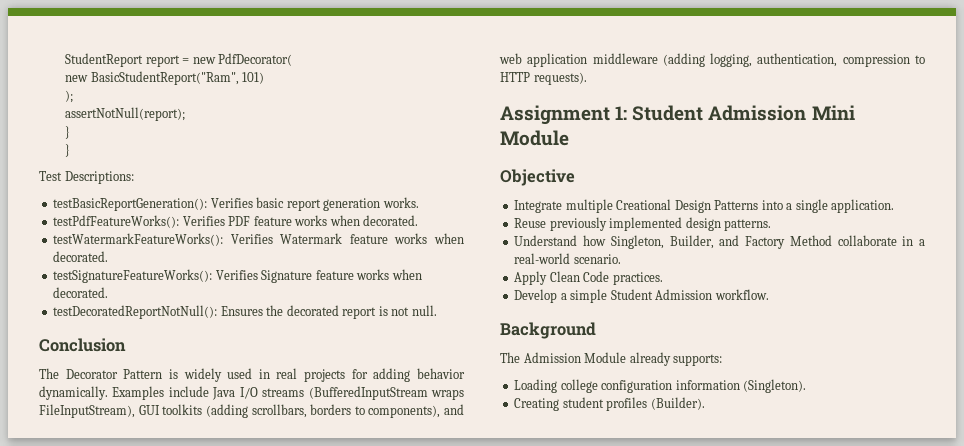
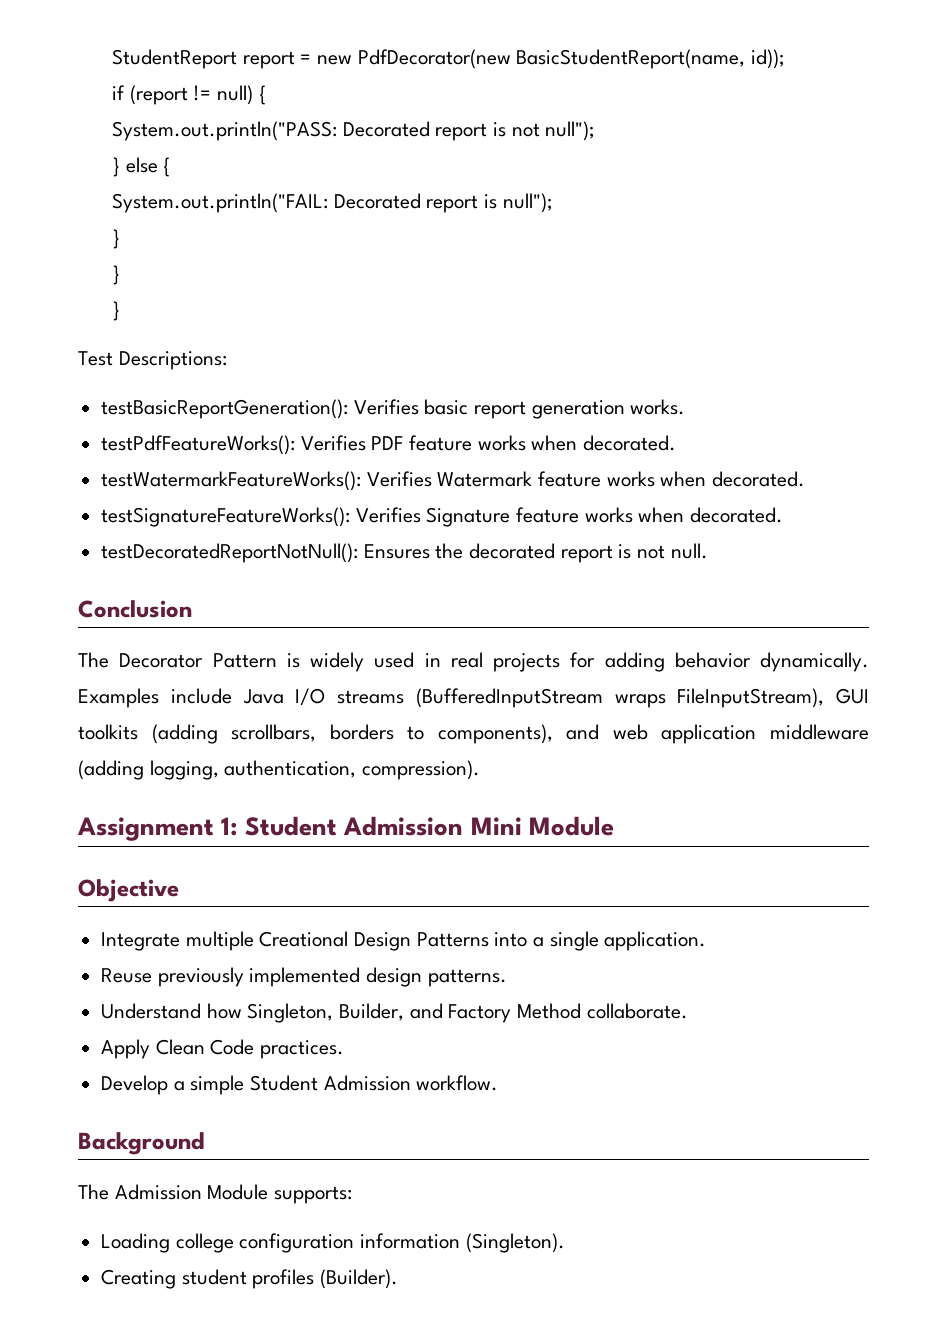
[218,53,293,66] [64,71,265,85] [64,90,73,103] [64,107,185,121] PdfDecorator( // new BasicStudentReport("Ram", 101) // ); // assertNotNull(report); -> [357,49,785,69] [111,85,266,105] [111,121,596,141] [111,157,171,177] [111,193,553,213] [111,229,120,249] PdfDecorator(new BasicStudentReport(name, id)); // if (report != null) { // System.out.println("PASS: Decorated report is not null"); // } else { // System.out.println("FAIL: Decorated report is null"); // }
[842,54,925,67] [500,72,587,85] compression to HTTP requests). -> [362,760,481,780] compression).
[837,235,926,246] [514,253,621,264] collaborate in a real-world scenario. -> [586,1003,688,1019] collaborate.
[629,352,671,366] already -> (269, 1192) none

